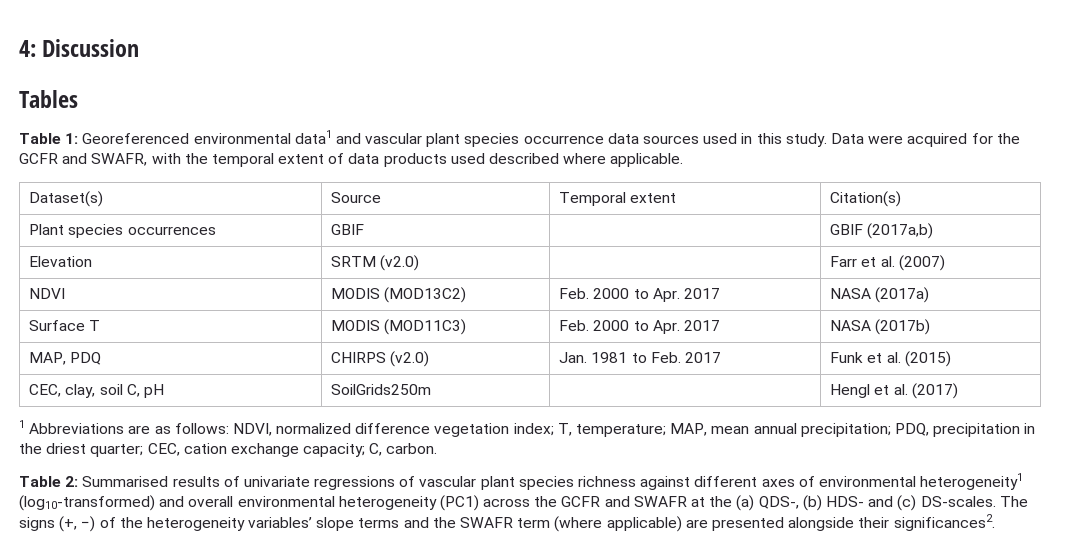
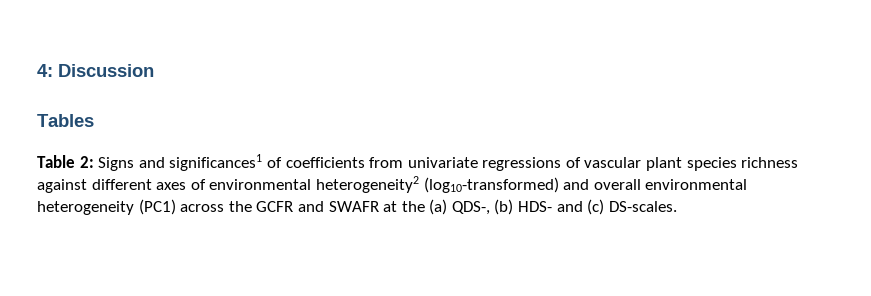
[65,130,1020,147] [19,153,684,167] [29,191,104,207] [331,192,382,203] [559,192,677,206] [830,191,902,207] [29,224,216,238] [331,224,365,235] [830,223,934,239] [29,256,93,267] [331,255,420,271] [830,255,945,271] [29,288,66,299] [331,287,467,303] [559,288,720,302] [830,287,930,303] [29,320,101,331] [331,319,467,335] [559,320,720,334] [830,319,931,335] [29,352,102,365] [331,351,430,367] [559,352,721,363] [830,351,951,367] [29,384,164,398] [331,384,432,395] [830,383,958,399] [19,420,1036,437] [19,443,438,457] [19,476,240,487] 1: Georeferenced environmental data1 and vascular plant species occurrence data sources used in this study. Data were acquired for the GCFR and SWAFR, with the temporal extent of data products used described where applicable. // Dataset(s) | Source | Temporal extent | Citation(s) // Plant species occurrences | GBIF | | GBIF (2017a,b) // Elevation | SRTM (v2.0) | | Farr et al. (2007) // NDVI | MODIS (MOD13C2) | Feb. 2000 to Apr. 2017 | NASA (2017a) // Surface T | MODIS (MOD11C3) | Feb. 2000 to Apr. 2017 | NASA (2017b) // MAP, PDQ | CHIRPS (v2.0) | Jan. 1981 to Feb. 2017 | Funk et al. (2015) // CEC, clay, soil C, pH | SoilGrids250m | | Hengl et al. (2017) // 1 Abbreviations are as follows: NDVI, normalized difference vegetation index; T, temperature; MAP, mean annual precipitation; PDQ, precipitation in the driest quarter; CEC, cation exchange capacity; C, carbon. // Table 2: Summarised results of -> [79,154,404,171] 2: Signs and significances1 of coefficients from
[920,473,1024,490] heterogeneity1 -> [315,176,419,193] heterogeneity2
[999,496,1028,507] [19,514,995,532] The signs (+, −) of the heterogeneity variables’ slope terms and the SWAFR term (where applicable) are presented alongside their significances2. -> (677, 206) none

